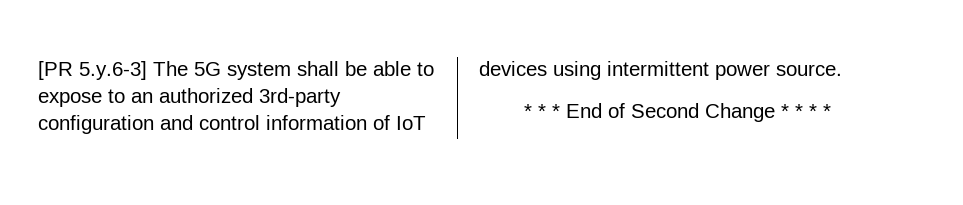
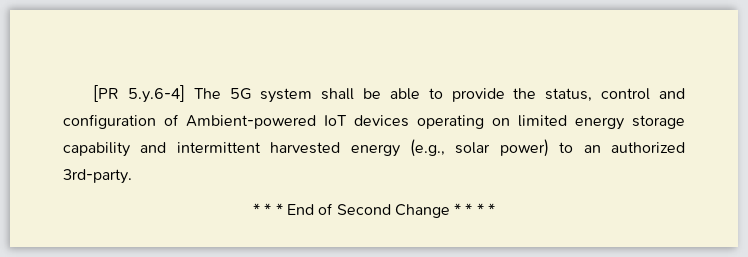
[79,61,147,80] 5.y.6-3] -> [127,85,185,103] 5.y.6-4]
[38,88,341,107] [38,115,426,134] [479,61,842,80] expose to an authorized 3rd-party configuration and control information of IoT devices using intermittent power source. -> [451,88,686,102] [63,114,685,130] [63,139,686,157] [63,169,132,184] provide the status, control and configuration of Ambient-powered IoT devices operating on limited energy storage capability and intermittent harvested energy (e.g., solar power) to an authorized 3rd-party.

